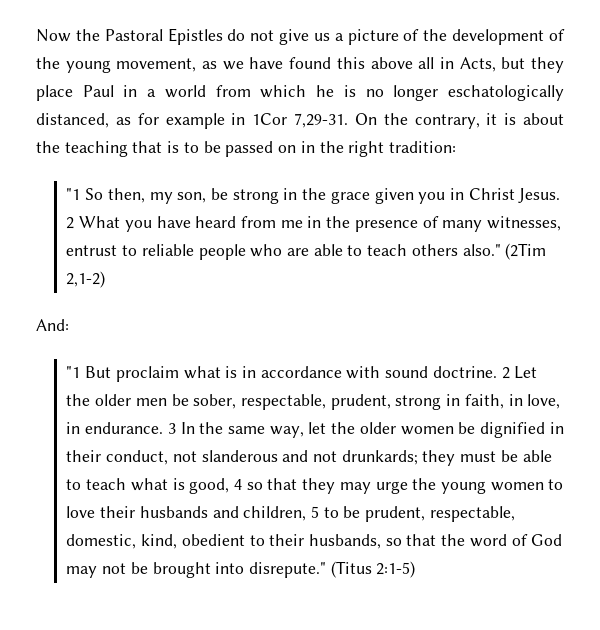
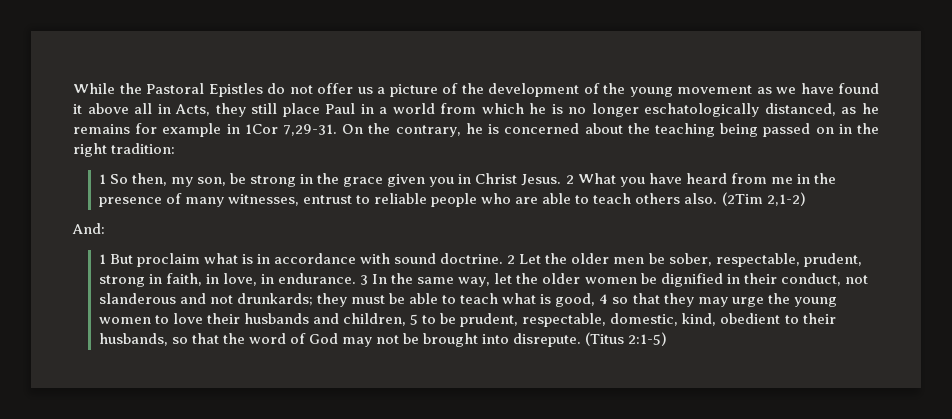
[36,29,71,42] Now -> [73,83,115,94] While
[279,29,310,45] give -> [317,83,353,94] offer
[116,58,197,72] movement, -> [677,85,752,94] movement
[336,57,365,69] this -> [73,104,82,114] it
[501,57,564,73] but they -> [215,103,278,117] they still
(131, 121) none -> [861,103,879,114] [73,124,130,134] he remains
[486,113,564,125] [36,141,221,157] it is about the teaching that is to be -> [465,123,759,137] he is concerned about the teaching being
[66,188,81,200] "1 -> [98,174,106,184] 1
[462,244,501,256] also." -> [684,193,718,204] also.
[66,366,81,378] "1 -> [98,254,106,264] 1
[248,562,326,578] disrepute." -> [513,333,582,347] disrepute.

